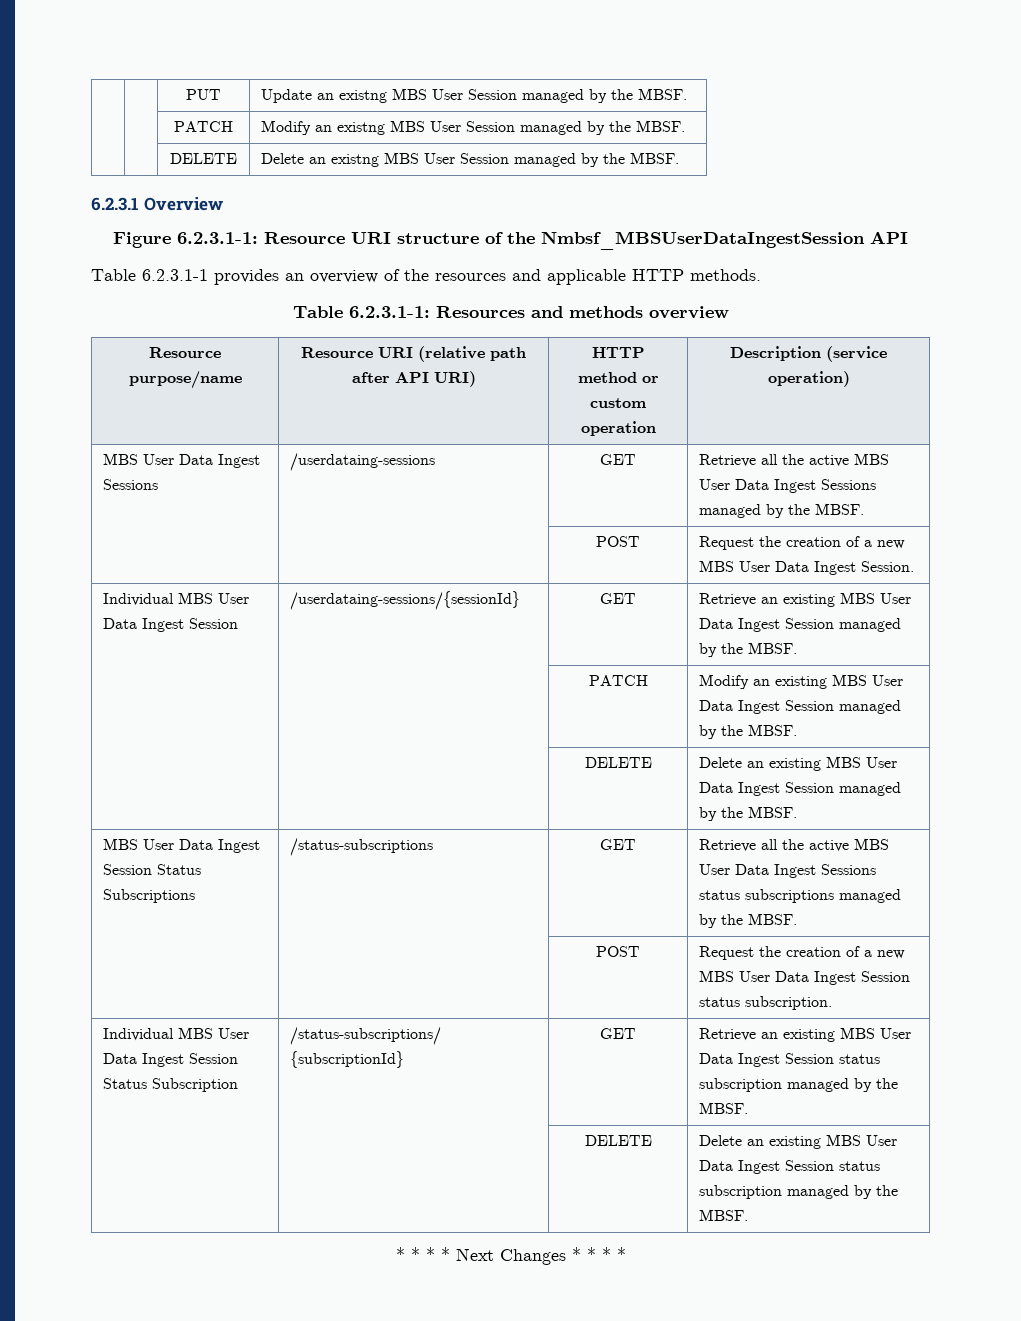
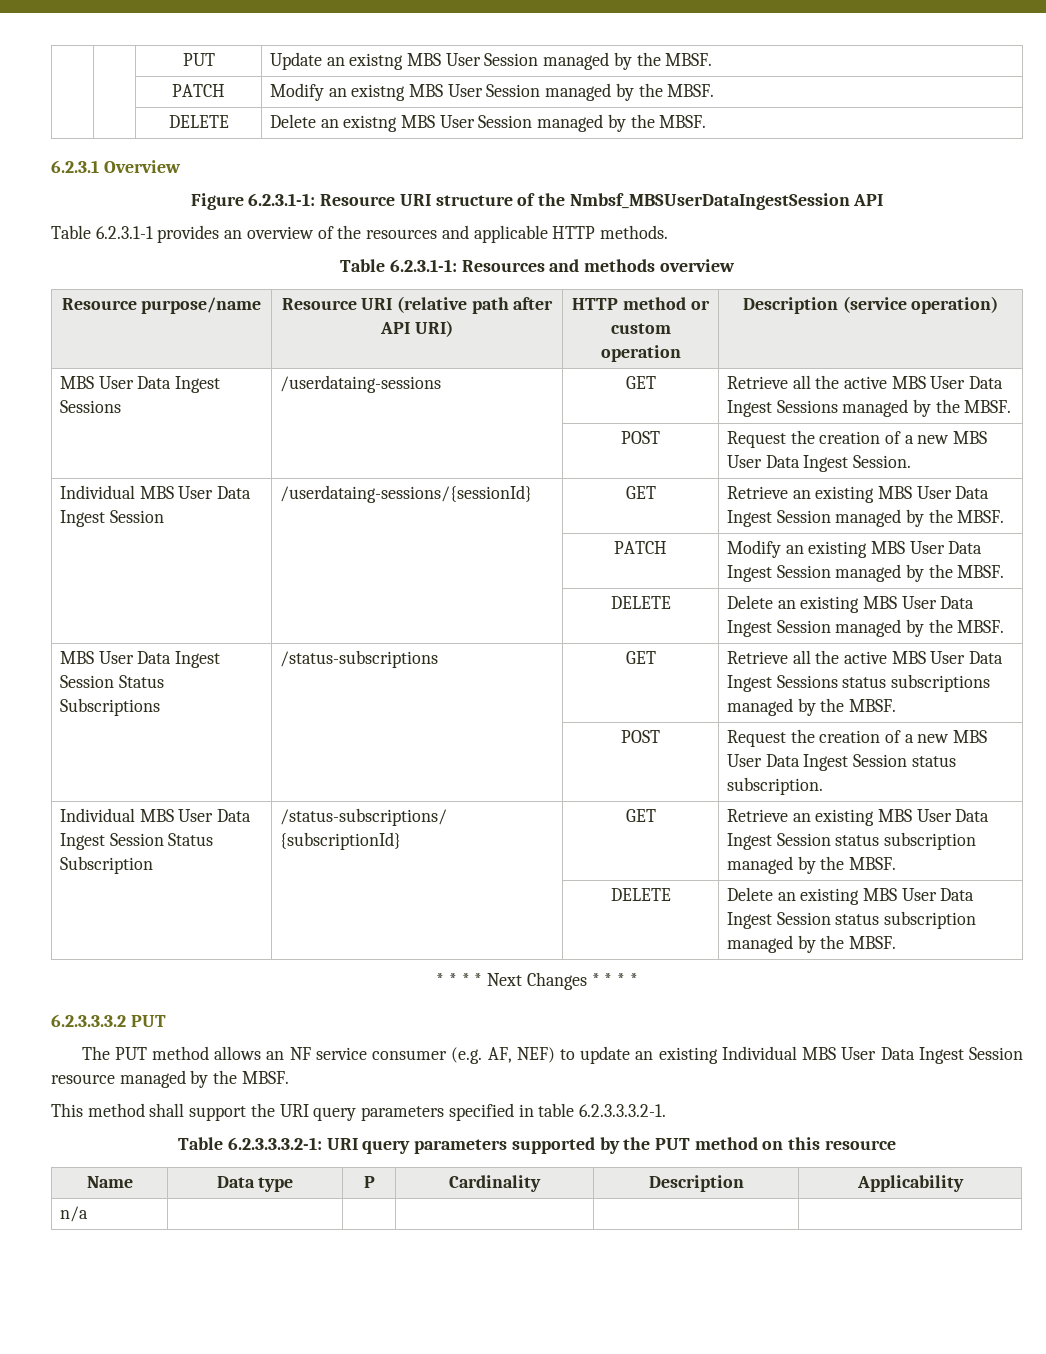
(626, 1254) none -> [51,1014,166,1027] [81,1046,1023,1064] [51,1070,289,1088] [51,1103,666,1121] [178,1137,896,1154] [86,1176,133,1188] [216,1176,294,1192] [363,1176,375,1188] [449,1175,541,1192] [648,1175,744,1192] [856,1175,964,1192] [59,1206,88,1222] // 6.2.3.3.3.2 PUT // The PUT method allows an NF service consumer (e.g. AF, NEF) to update an existing Individual MBS User Data Ingest Session resource managed by the MBSF. // This method shall support the URI query parameters specified in table 6.2.3.3.3.2-1. // Table 6.2.3.3.3.2-1: URI query parameters supported by the PUT method on this resource // Name | Data type | P | Cardinality | Description | Applicability // n/a | | | | |

